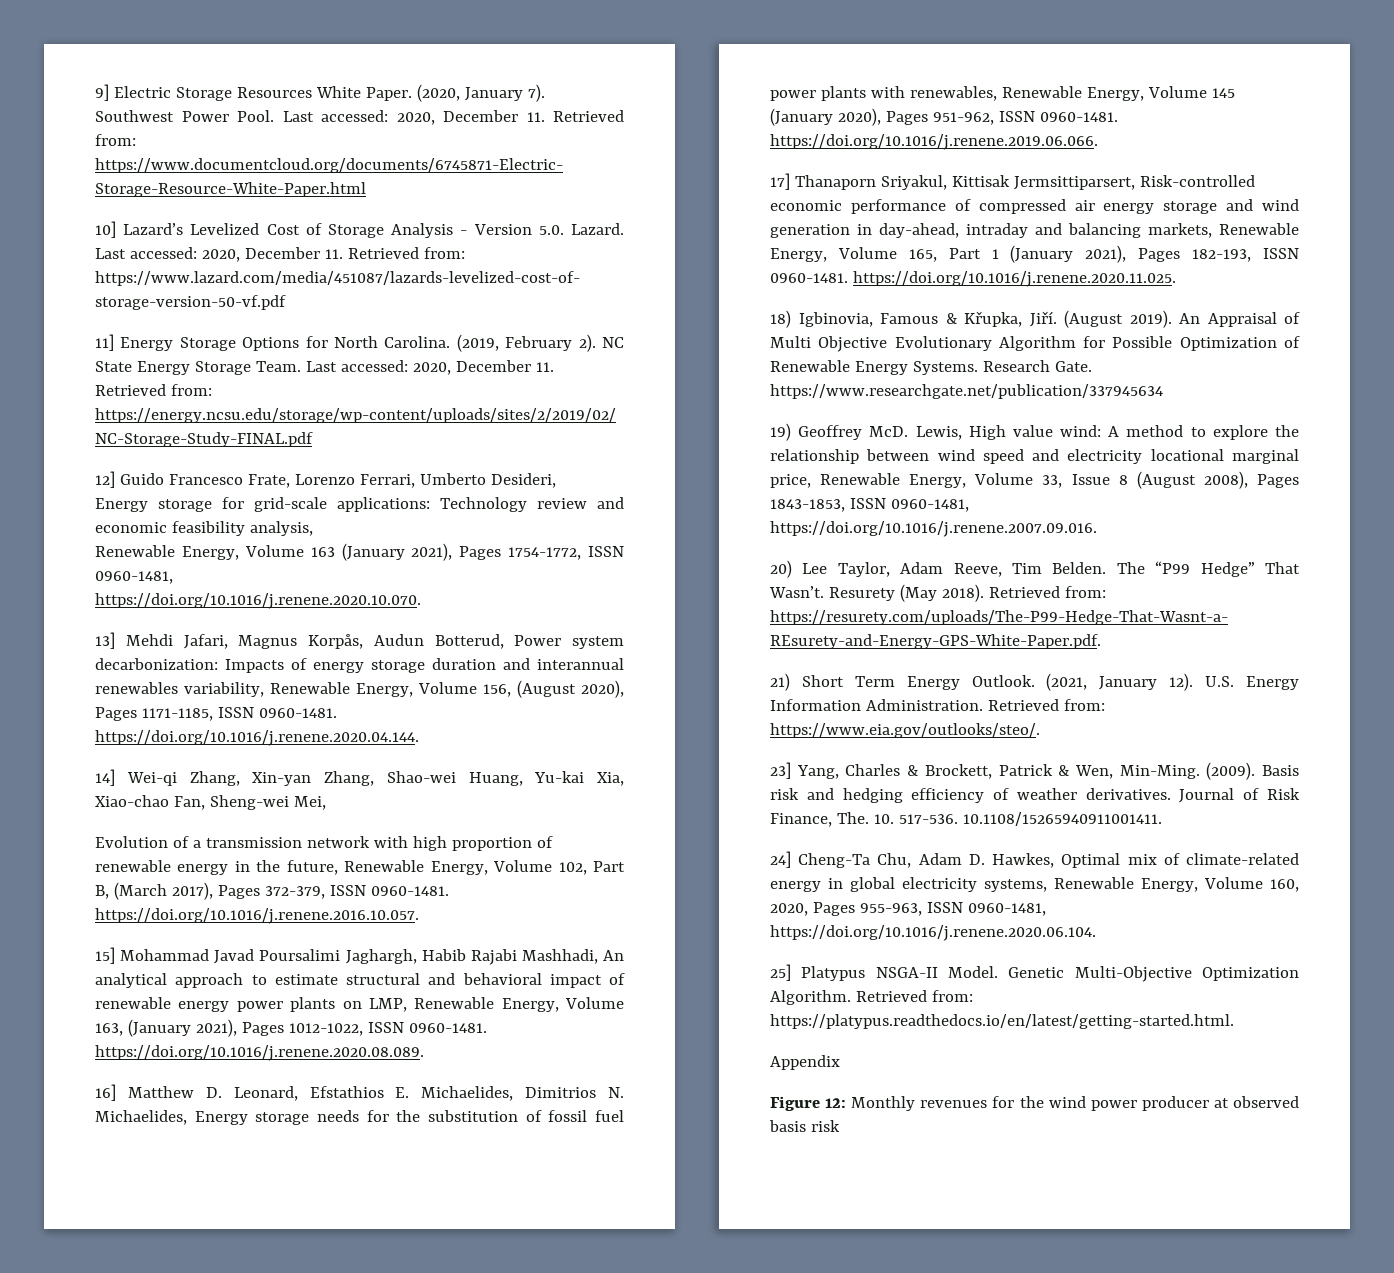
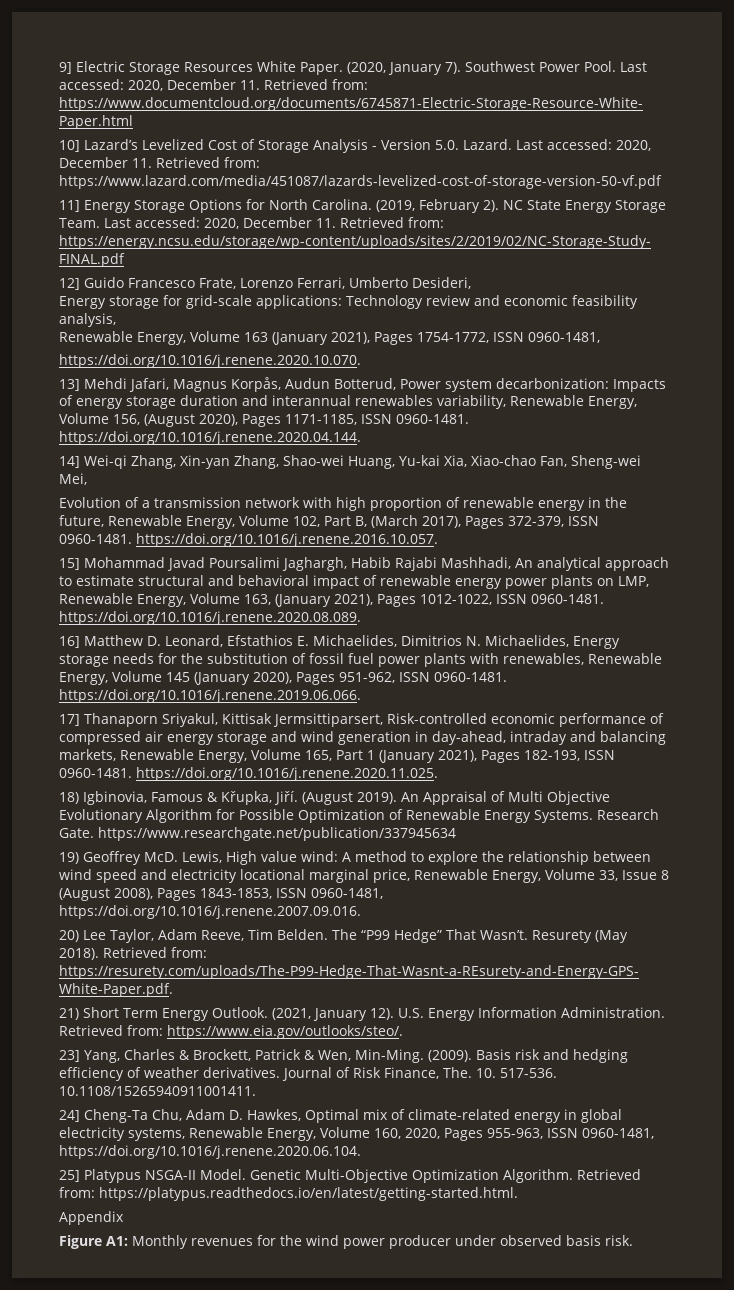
[825,1098,847,1108] 12: -> [106,1236,128,1246] A1:
[1213,1098,1229,1108] at -> [455,1235,496,1246] under
[810,1120,840,1132] risk -> [605,1235,633,1246] risk.

